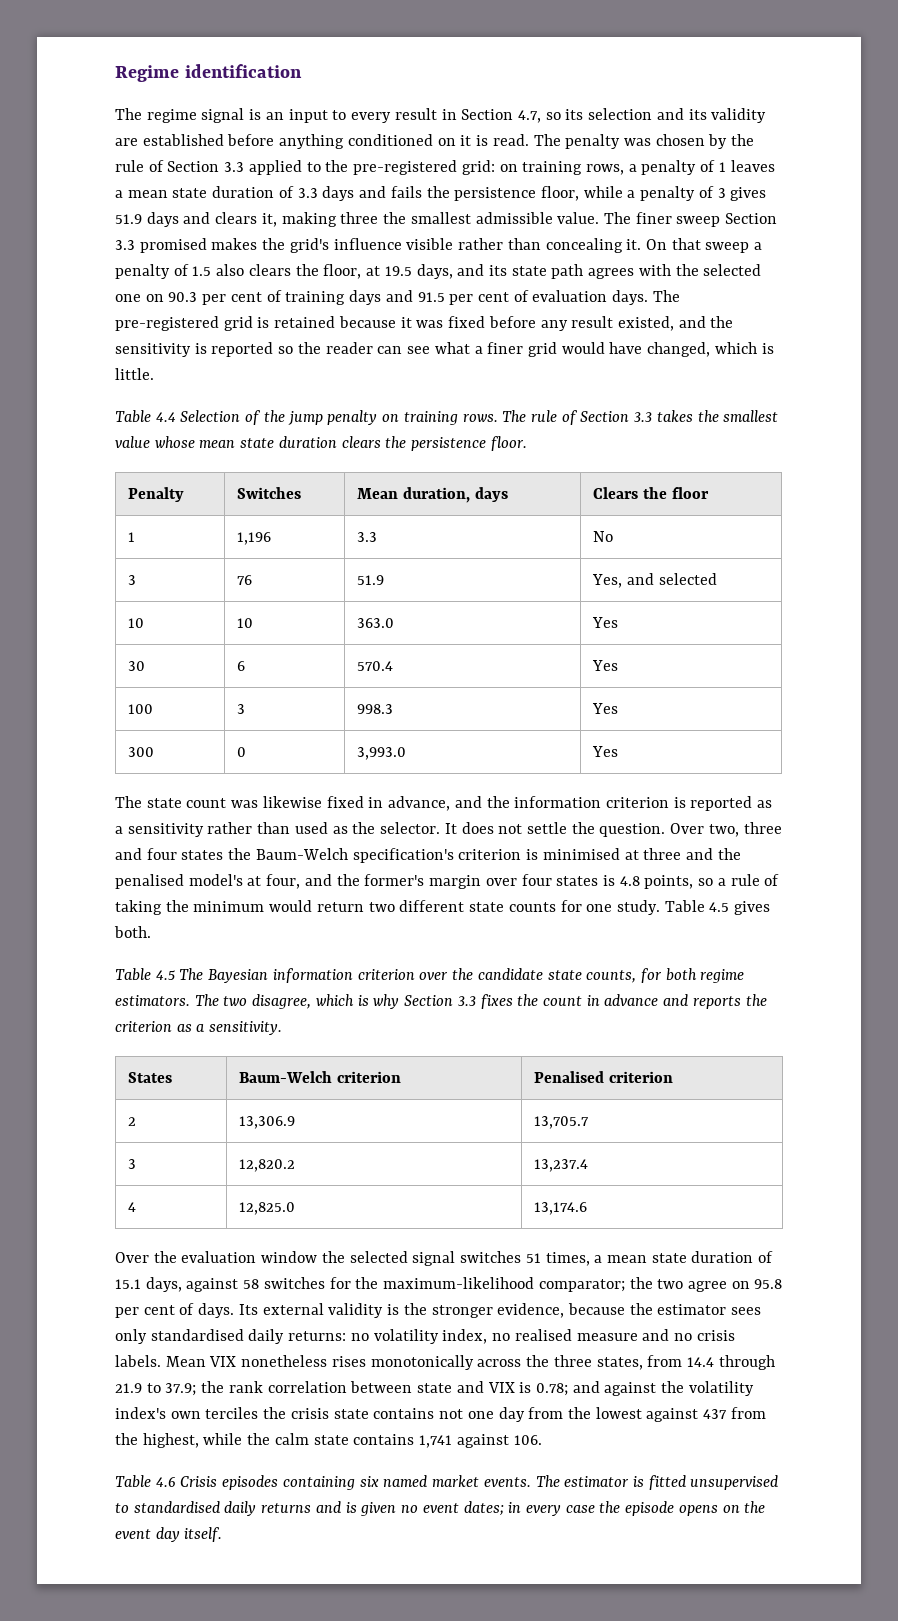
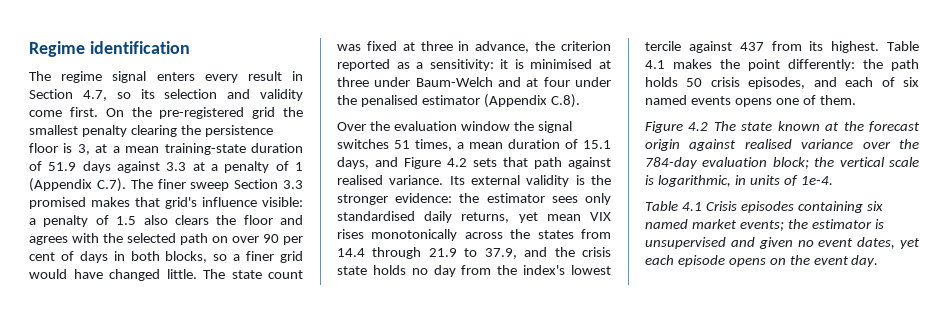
[249,109,347,123] is an input to -> [156,72,195,81] enters
[688,108,767,123] [115,134,755,149] [115,160,775,175] [115,186,767,201] [115,212,600,227] its validity are established before anything conditioned on it is read. The penalty was chosen by the rule of Section 3.3 applied to the pre-registered grid: on training rows, a penalty of 1 leaves a mean state duration of 3.3 days and fails the persistence floor, while a penalty of 3 gives 51.9 days and clears it, making three the smallest admissible value. -> [260,89,303,101] [29,107,303,119] [29,125,273,137] [29,143,304,155] [29,161,304,173] [29,178,126,192] validity come first. On the pre-registered grid the smallest penalty clearing the persistence floor is 3, at a mean training-state duration of 51.9 days against 3.3 at a penalty of 1 (Appendix C.7).
[262,238,286,250] the -> [135,197,160,207] that
[406,238,750,253] visible rather than concealing it. On that sweep -> [262,197,303,207] visible:
[323,264,762,279] [115,290,680,305] [115,316,734,331] [115,342,470,357] floor, at 19.5 days, and its state path agrees with the selected one on 90.3 per cent of training days and 91.5 per cent of evaluation days. The pre-registered grid is retained because it was fixed before any result existed, and the sensitivity is reported so the reader can see what -> [243,215,303,225] [29,233,303,245] [29,251,228,263] floor and agrees with the selected path on over 90 per cent of days in both blocks, so
[647,342,774,357] [115,368,154,380] [115,410,779,425] [115,436,527,451] [128,487,185,502] [237,487,302,499] [357,487,508,503] [593,487,709,499] [128,532,136,542] [237,532,272,545] [357,532,378,542] [593,531,614,542] [128,575,137,585] [237,575,253,585] [357,575,385,585] [592,573,717,588] [128,618,145,628] [237,618,254,628] [357,618,395,628] [592,617,619,628] [128,661,146,671] [237,661,246,671] [357,661,394,671] [592,660,619,671] [128,704,154,714] [237,704,246,714] [357,704,394,714] [592,703,619,714] [128,747,155,757] [237,747,247,757] [357,747,407,760] [592,746,619,757] [115,796,773,811] [115,822,782,837] [115,848,741,863] [115,874,780,889] [115,900,771,915] [114,926,151,938] [115,968,745,983] [115,994,767,1009] [115,1021,283,1035] [128,1072,173,1083] [239,1071,402,1083] [534,1071,674,1083] [128,1117,137,1126] [239,1116,296,1129] [534,1116,590,1129] [128,1159,137,1169] [239,1159,296,1172] [534,1159,589,1172] [128,1202,137,1212] [239,1202,296,1215] [534,1202,588,1215] changed, which is little. // Table 4.4 Selection of the jump penalty on training rows. The rule of Section 3.3 takes the smallest value whose mean state duration clears the persistence floor. // Penalty | Switches | Mean duration, days | Clears the floor // 1 | 1,196 | 3.3 | No // 3 | 76 | 51.9 | Yes, and selected // 10 | 10 | 363.0 | Yes // 30 | 6 | 570.4 | Yes // 100 | 3 | 998.3 | Yes // 300 | 0 | 3,993.0 | Yes // The state count was likewise fixed in advance, and the information criterion is reported as a sensitivity rather than used as the selector. It does not settle the question. Over two, three and four states the Baum-Welch specification's criterion is minimised at three and the penalised model's at four, and the former's margin over four states is 4.8 points, so a rule of taking the minimum would return two different state counts for one study. Table 4.5 gives both. // Table 4.5 The Bayesian information criterion over the candidate state counts, for both regime estimators. The two disagree, which is why Section 3.3 fixes the count in advance and reports the criterion as a sensitivity. // States | Baum-Welch criterion | Penalised criterion // 2 | 13,306.9 | 13,705.7 // 3 | 12,820.2 | 13,237.4 // 4 | 12,825.0 | 13,174.6 -> [109,269,303,281] [337,41,611,53] [337,59,611,71] [337,77,611,87] [337,94,580,108] changed little. The state count was fixed at three in advance, the criterion reported as a sensitivity: it is minimised at three under Baum-Welch and at four under the penalised estimator (Appendix C.8).
[349,1251,408,1263] selected -> (534, 126) none
[651,1253,687,1263] state -> (503, 145) none
[186,1277,783,1292] [115,1303,235,1318] against 58 switches for the maximum-likelihood comparator; the two agree on 95.8 per cent of days. -> [375,157,611,169] [337,175,444,185] and Figure 4.2 sets that path against realised variance.
[497,1303,625,1318] evidence, because -> [395,193,453,203] evidence:
[288,1329,735,1344] [115,1355,328,1367] returns: no volatility index, no realised measure and no crisis labels. Mean VIX nonetheless -> [461,212,611,223] returns, yet mean VIX
[553,1355,643,1370] three states, -> [537,230,574,239] states
[165,1381,754,1396] [115,1407,766,1422] [115,1433,542,1448] [115,1475,176,1488] 37.9; the rank correlation between state and VIX is 0.78; and against the volatility index's own terciles the crisis state contains not one day from the lowest against 437 from the highest, while the calm state contains 1,741 against 106. // Table 4.6 -> [484,247,611,259] [337,265,611,277] [645,41,919,53] [645,59,919,71] [645,77,919,89] [645,95,856,107] [645,121,920,133] [645,139,919,151] [645,157,919,169] [645,175,833,187] [645,201,702,211] 37.9, and the crisis state holds no day from the index's lowest tercile against 437 from its highest. Table 4.1 makes the point differently: the path holds 50 crisis episodes, and each of six named events opens one of them. // Figure 4.2 The state known at the forecast origin against realised variance over the 784-day evaluation block; the vertical scale is logarithmic, in units of 1e-4. // Table 4.1
[483,1475,780,1490] [115,1501,621,1516] events. The estimator is fitted unsupervised to standardised daily returns and is given no event dates; in every case the -> [739,219,884,231] [645,237,920,249] [645,255,674,265] events; the estimator is unsupervised and given no event dates, yet each
[155,1527,223,1542] day itself. -> [851,255,879,267] day.

